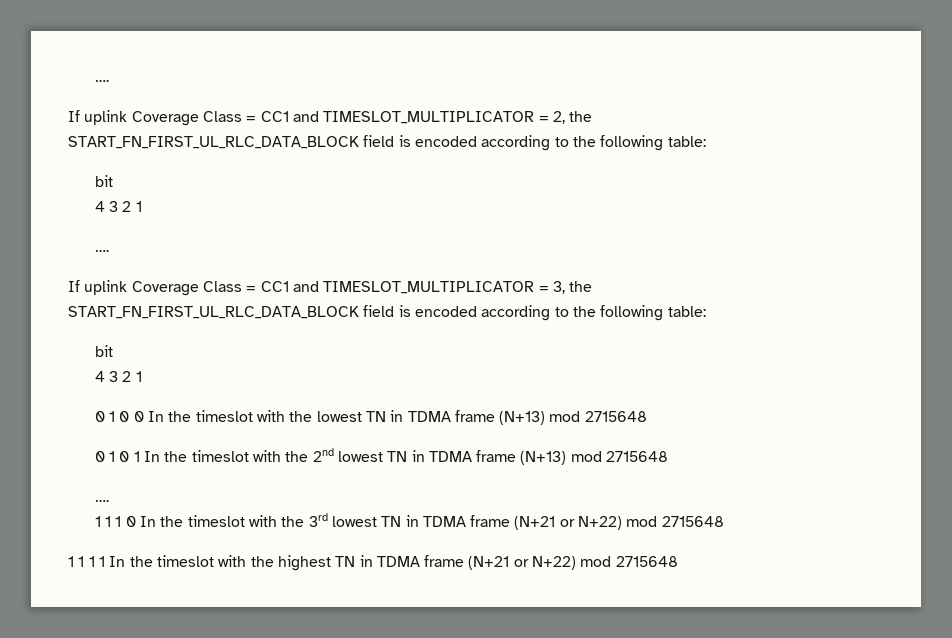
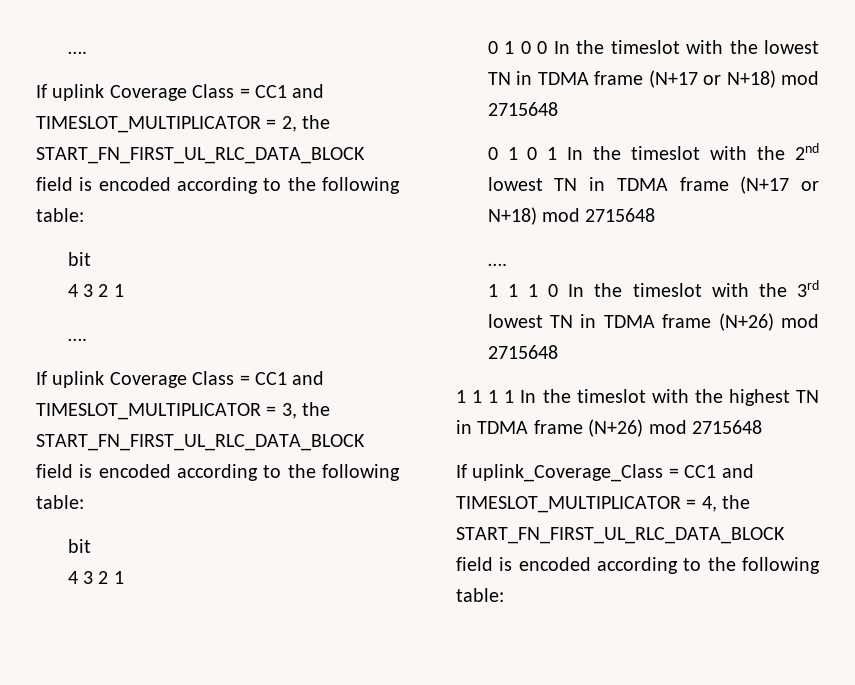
[499,411,546,425] (N+13) -> [648,70,776,88] (N+17 or N+18)
[520,451,567,465] (N+13) -> [740,176,819,194] [487,207,537,225] (N+17 or N+18)
[514,516,623,530] (N+21 or N+22) -> [718,313,774,331] (N+26)
[468,556,678,570] (N+21 or N+22) mod 2715648 -> [588,419,762,437] [456,464,754,482] [456,495,751,513] [456,527,785,544] [456,557,820,574] [456,588,504,602] (N+26) mod 2715648 // If uplink_Coverage_Class = CC1 and TIMESLOT_MULTIPLICATOR = 4, the START_FN_FIRST_UL_RLC_DATA_BLOCK field is encoded according to the following table:

